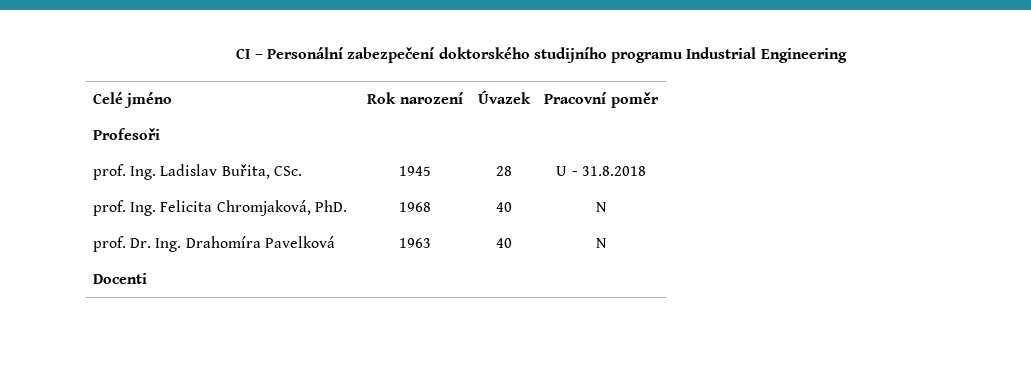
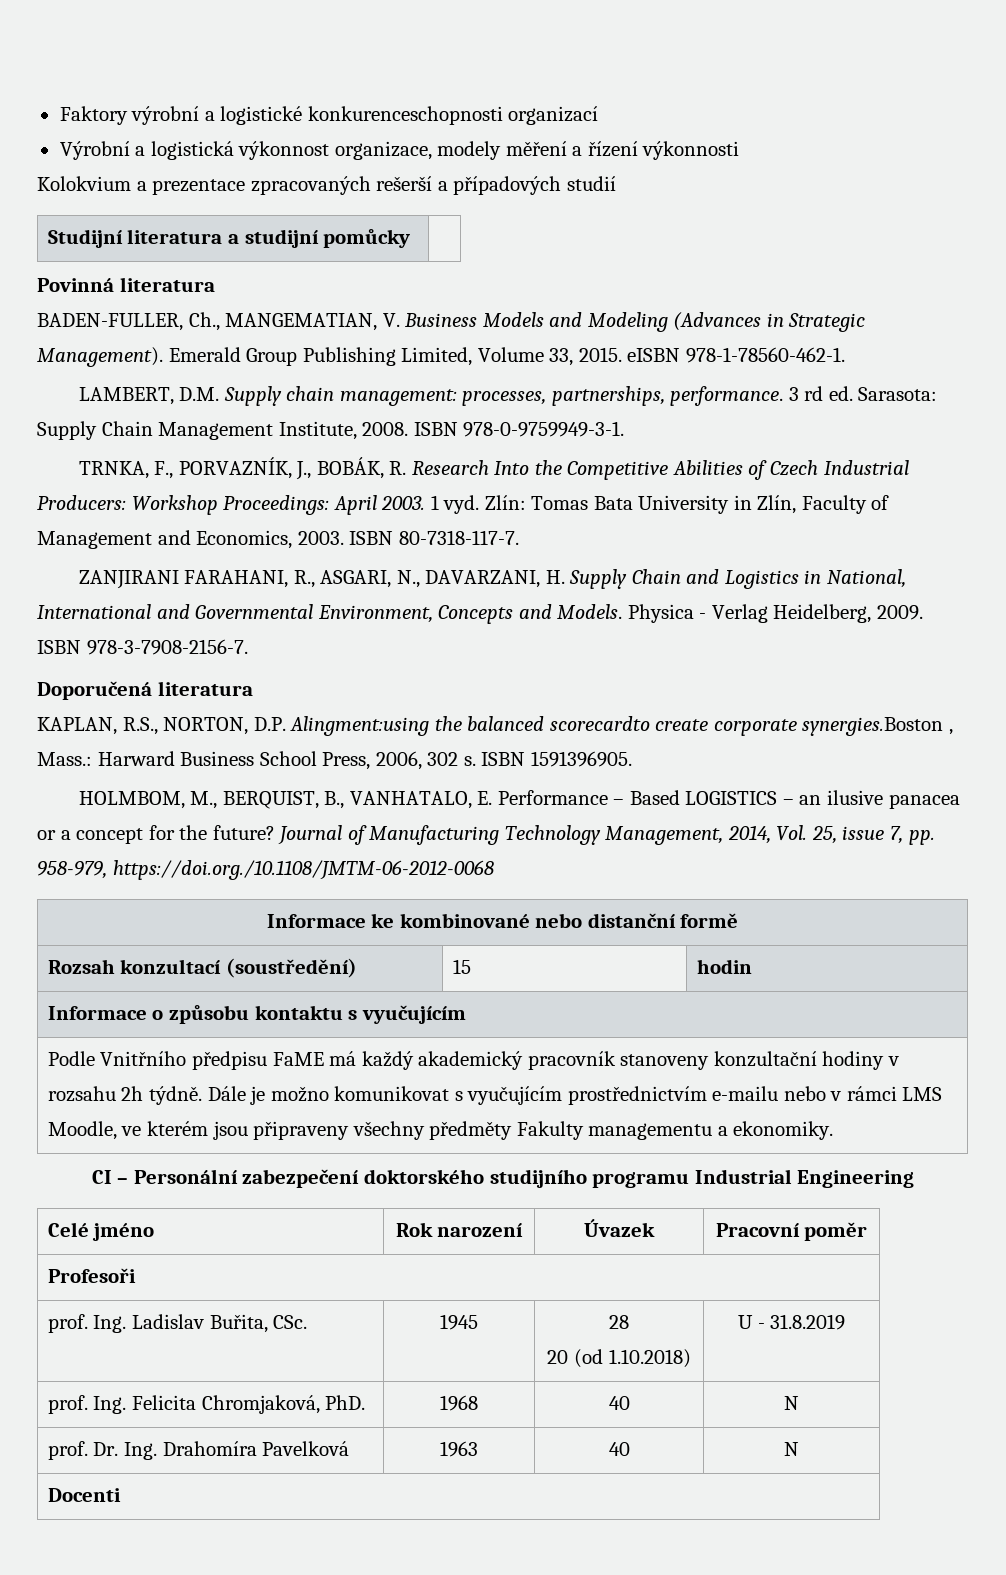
(236, 53) none -> [59,106,599,125] [59,141,740,160] [37,176,616,195] [47,229,411,248] [37,277,215,292] [37,312,866,332] [37,347,845,367] [78,386,938,406] [37,421,625,440] [78,457,909,480] [37,495,890,515] [37,530,519,549] [78,569,907,589] [37,604,923,624] [37,639,248,655] [37,681,253,700] [37,716,953,736] [37,751,632,770] [78,790,960,809] [37,825,935,845] [37,860,494,880] [266,913,739,928] [47,958,358,978] [452,959,471,974] [696,959,752,974] [47,1005,466,1024] [47,1051,899,1070] [47,1086,943,1105] [47,1121,834,1140] Faktory výrobní a logistické konkurenceschopnosti organizací // Výrobní a logistická výkonnost organizace, modely měření a řízení výkonnosti // Kolokvium a prezentace zpracovaných rešerší a případových studií // Studijní literatura a studijní pomůcky | // Povinná literatura // BADEN-FULLER, Ch., MANGEMATIAN, V. Business Models and Modeling (Advances in Strategic Management). Emerald Group Publishing Limited, Volume 33, 2015. eISBN 978-1-78560-462-1. // LAMBERT, D.M. Supply chain management: processes, partnerships, performance. 3 rd ed. Sarasota: Supply Chain Management Institute, 2008. ISBN 978-0-9759949-3-1. // TRNKA, F., PORVAZNÍK, J., BOBÁK, R. Research Into the Competitive Abilities of Czech Industrial Producers: Workshop Proceedings: April 2003. 1 vyd. Zlín: Tomas Bata University in Zlín, Faculty of Management and Economics, 2003. ISBN 80-7318-117-7. // ZANJIRANI FARAHANI, R., ASGARI, N., DAVARZANI, H. Supply Chain and Logistics in National, International and Governmental Environment, Concepts and Models. Physica - Verlag Heidelberg, 2009. ISBN 978-3-7908-2156-7. // Doporučená literatura // KAPLAN, R.S., NORTON, D.P. Alingment:using the balanced scorecardto create corporate synergies.Boston , Mass.: Harward Business School Press, 2006, 302 s. ISBN 1591396905. // HOLMBOM, M., BERQUIST, B., VANHATALO, E. Performance – Based LOGISTICS – an ilusive panacea or a concept for the future? Journal of Manufacturing Technology Management, 2014, Vol. 25, issue 7, pp. 958-979, https://doi.org./10.1108/JMTM-06-2012-0068 // Informace ke kombinované nebo distanční formě // Rozsah konzultací (soustředění) | 15 | hodin // Informace o způsobu kontaktu s vyučujícím // Podle Vnitřního předpisu FaME má každý akademický pracovník stanoveny konzultační hodiny v rozsahu 2h týdně. Dále je možno komunikovat s vyučujícím prostřednictvím e-mailu nebo v rámci LMS Moodle, ve kterém jsou připraveny všechny předměty Fakulty managementu a ekonomiky. //
(512, 171) none -> [547,1349,691,1368] // 20 (od 1.10.2018)
[581,166,646,176] 31.8.2018 -> [770,1314,846,1330] 31.8.2019

